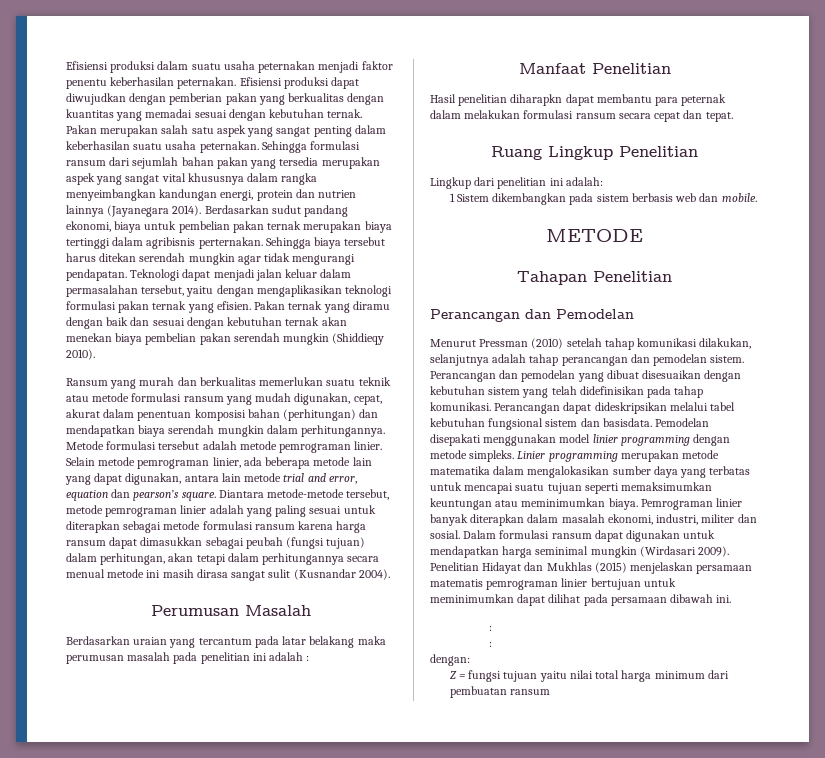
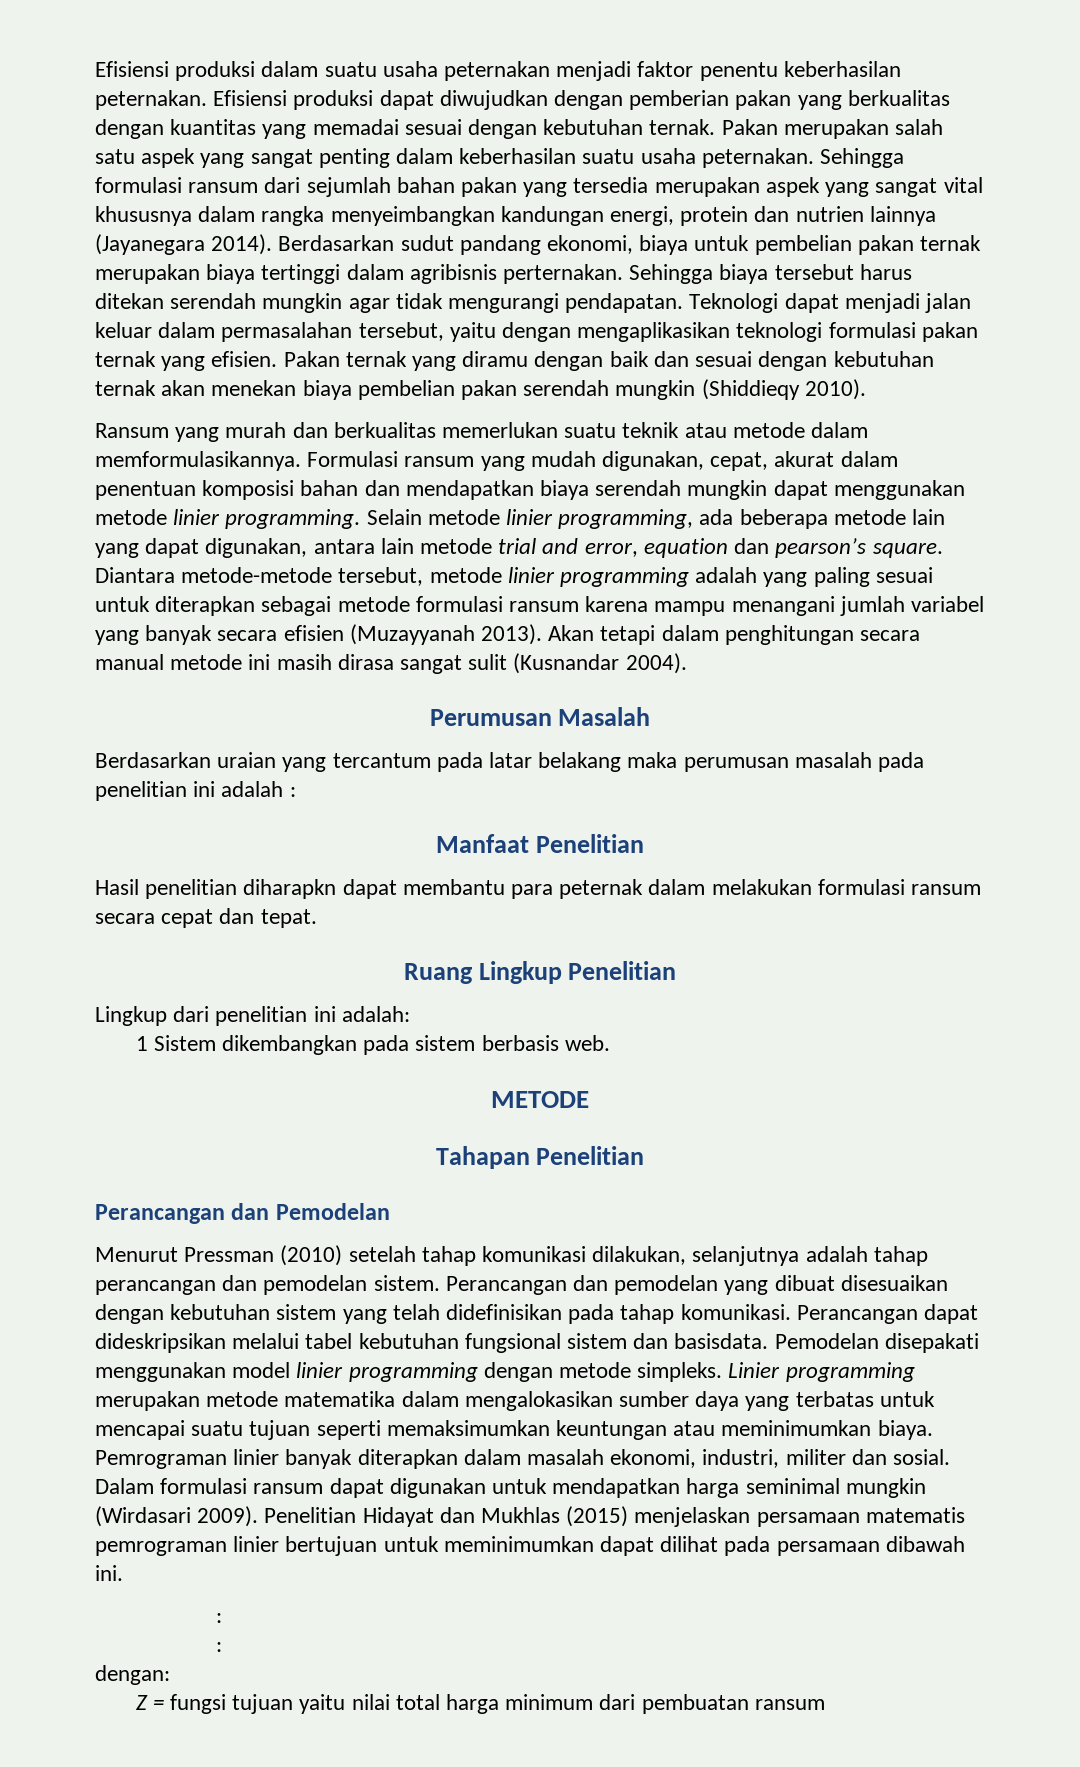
[131,393,182,402] formulasi -> [811,422,869,438] [95,451,399,471] dalam memformulasikannya. Formulasi
[283,409,357,421] (perhitungan) -> (359, 488) none
[266,425,386,437] [66,441,383,453] [66,457,241,469] dalam perhitungannya. Metode formulasi tersebut adalah metode pemrograman linier. Selain metode pemrograman linier, -> [773,480,965,500] [95,509,694,529] dapat menggunakan metode linier programming. Selain metode linier programming,
[105,505,207,517] pemrograman linier -> [507,567,690,587] linier programming
[336,521,367,533] [66,537,366,549] [66,553,380,565] [66,569,105,578] harga ransum dapat dimasukkan sebagai peubah (fungsi tujuan) dalam perhitungan, akan tetapi dalam perhitungannya secara menual -> [654,596,985,616] [95,624,921,645] [95,654,164,670] mampu menangani jumlah variabel yang banyak secara efisien (Muzayyanah 2013). Akan tetapi dalam penghitungan secara manual
[675,193,757,202] web dan mobile. -> [564,1035,610,1051] web.

